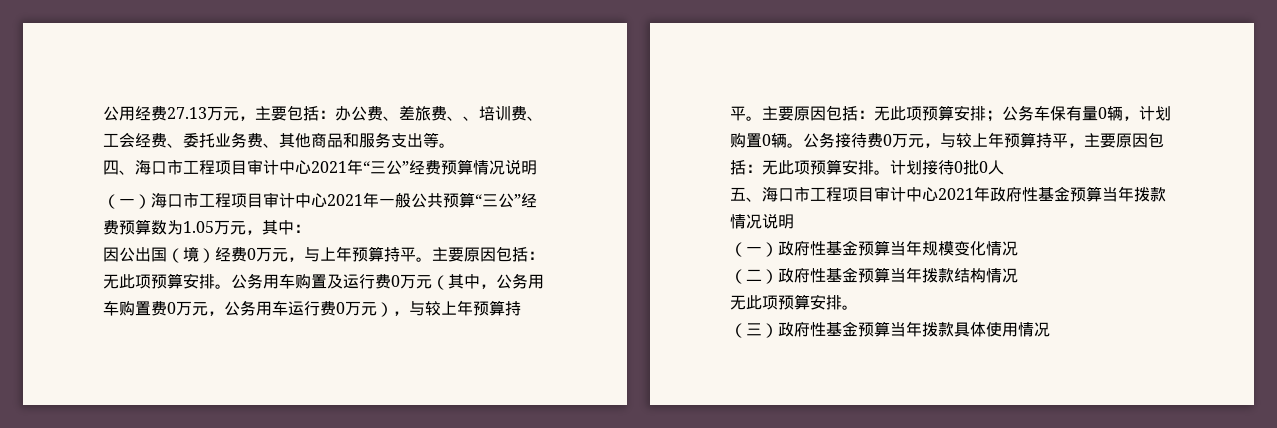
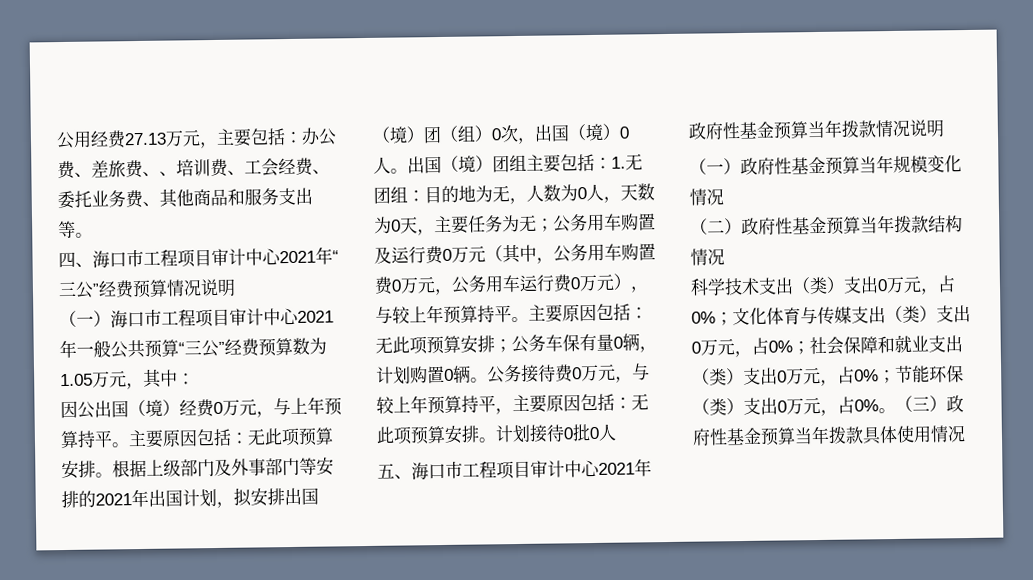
(231, 286) none -> [112,457,334,478] [61,487,319,509] [372,123,630,144] [373,153,643,174] [373,183,655,205] [374,214,554,236] 根据上级部门及外事部门等安排的2021年出国计划，拟安排出国（境）团（组）0次，出国（境）0人。出国（境）团组主要包括：1.无团组：目的地为无，人数为0人，天数为0天，主要任务为无；
[730,294,858,310] 无此项预算安排。 // -> [690,275,956,296] [691,304,971,326] [691,334,963,358] [692,365,964,386] [692,396,896,416] 科学技术支出（类）支出0万元，占0%；文化体育与传媒支出（类）支出0万元，占0%；社会保障和就业支出（类）支出0万元，占0%；节能环保（类）支出0万元，占0%。

